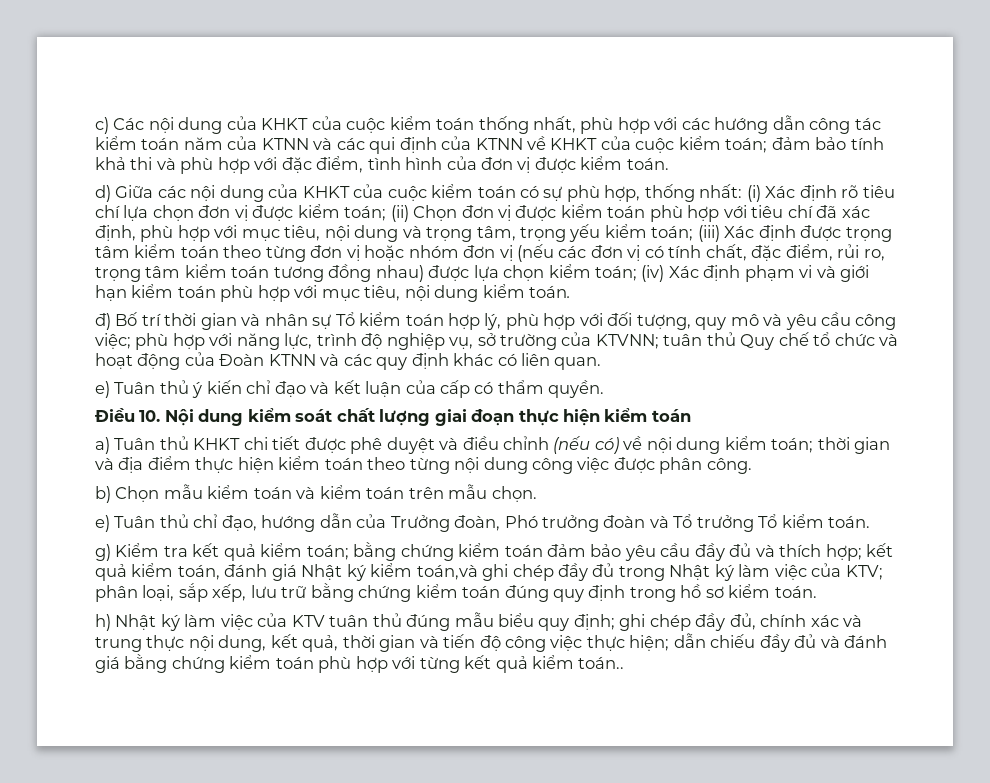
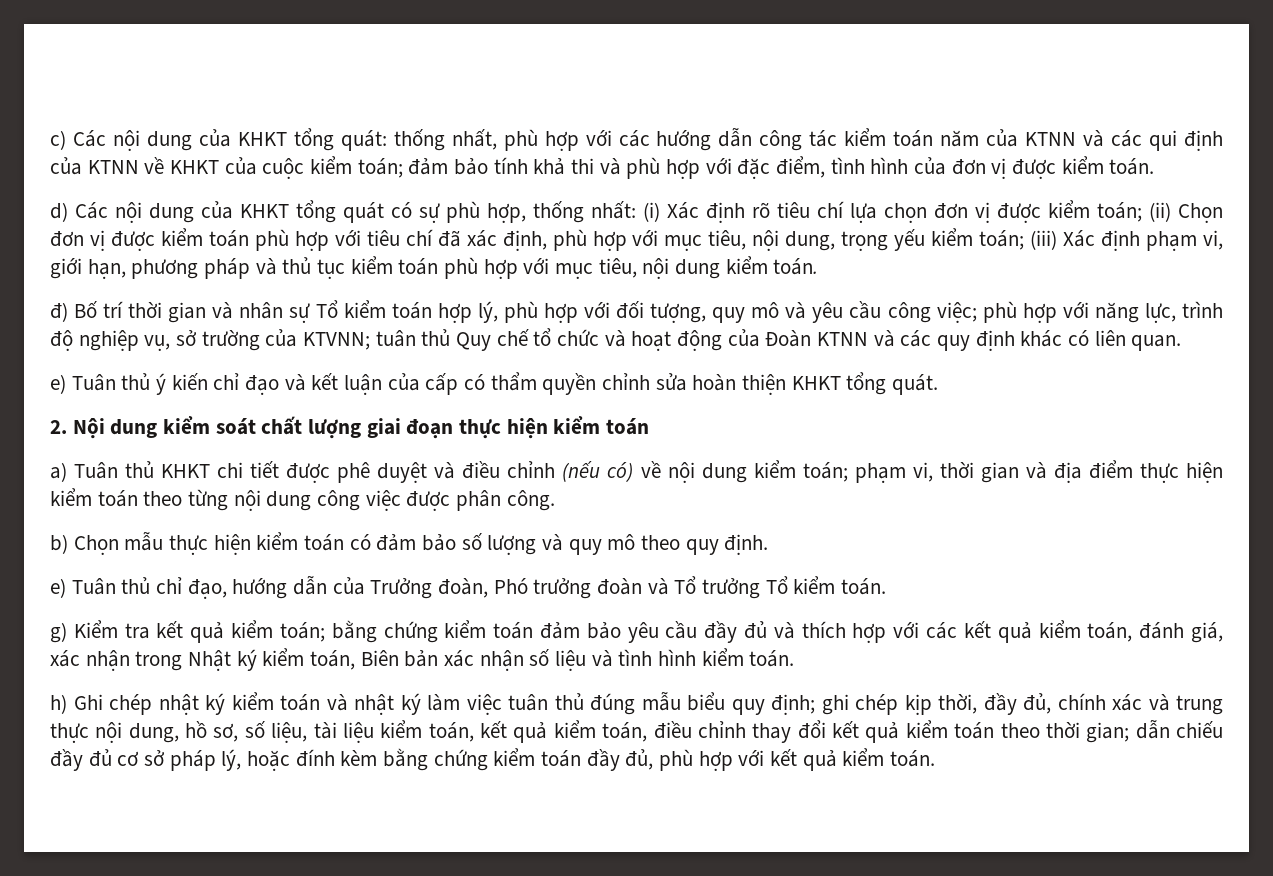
[311,116,475,133] của cuộc kiểm toán -> [293,128,387,151] tổng quát:
[115,184,516,202] Giữa các nội dung của KHKT của cuộc kiểm toán -> [75,200,384,223] Các nội dung của KHKT tổng quát
[354,225,516,242] dung và trọng tâm, -> [785,231,836,251] dung,
[800,225,892,242] [95,244,885,262] [95,264,870,282] [95,285,127,301] được trọng tâm kiểm toán theo từng đơn vị hoặc nhóm đơn vị (nếu các đơn vị có tính chất, đặc điểm, rủi ro, trọng tâm kiểm toán tương đồng nhau) được lựa chọn kiểm toán; (iv) Xác định phạm vi và giới hạn -> [1146,230,1223,251] [50,257,346,279] phạm vi, giới hạn, phương pháp và thủ tục
[548,380,605,398] [95,408,161,422] quyền. // Điều 10. -> [542,372,939,395] [50,420,67,434] quyền chỉnh sửa hoàn thiện KHKT tổng quát. // 2.
(814, 445) none -> [854,462,933,483] phạm vi,
[207,484,537,502] kiểm toán và kiểm toán trên mẫu chọn. -> [169,532,769,555] thực hiện kiểm toán có đảm bảo số lượng và quy mô theo quy định.
[825,544,862,561] hợp; -> [852,622,958,643] hợp với các
[271,563,883,581] [95,583,817,602] [95,613,325,631] giá Nhật ký kiểm toán,và ghi chép đầy đủ trong Nhật ký làm việc của KTV; phân loại, sắp xếp, lưu trữ bằng chứng kiểm toán đúng quy định trong hồ sơ kiểm toán. // h) Nhật ký làm việc của KTV -> [1190,622,1223,643] [50,648,795,671] [50,692,502,715] giá, xác nhận trong Nhật ký kiểm toán, Biên bản xác nhận số liệu và tình hình kiểm toán. // h) Ghi chép nhật ký kiểm toán và nhật ký làm việc
(691, 622) none -> [904,694,977,715] kịp thời,
[270,633,888,652] [95,654,625,673] kết quả, thời gian và tiến độ công việc thực hiện; dẫn chiếu đầy đủ và đánh giá bằng chứng kiểm toán phù hợp với từng kết quả kiểm toán.. -> [185,720,1223,743] [50,748,936,771] hồ sơ, số liệu, tài liệu kiểm toán, kết quả kiểm toán, điều chỉnh thay đổi kết quả kiểm toán theo thời gian; dẫn chiếu đầy đủ cơ sở pháp lý, hoặc đính kèm bằng chứng kiểm toán đầy đủ, phù hợp với kết quả kiểm toán.

